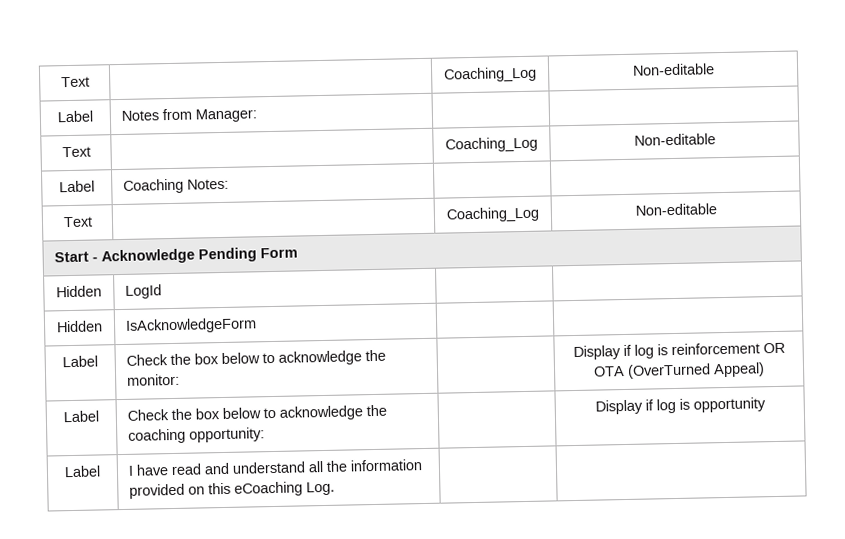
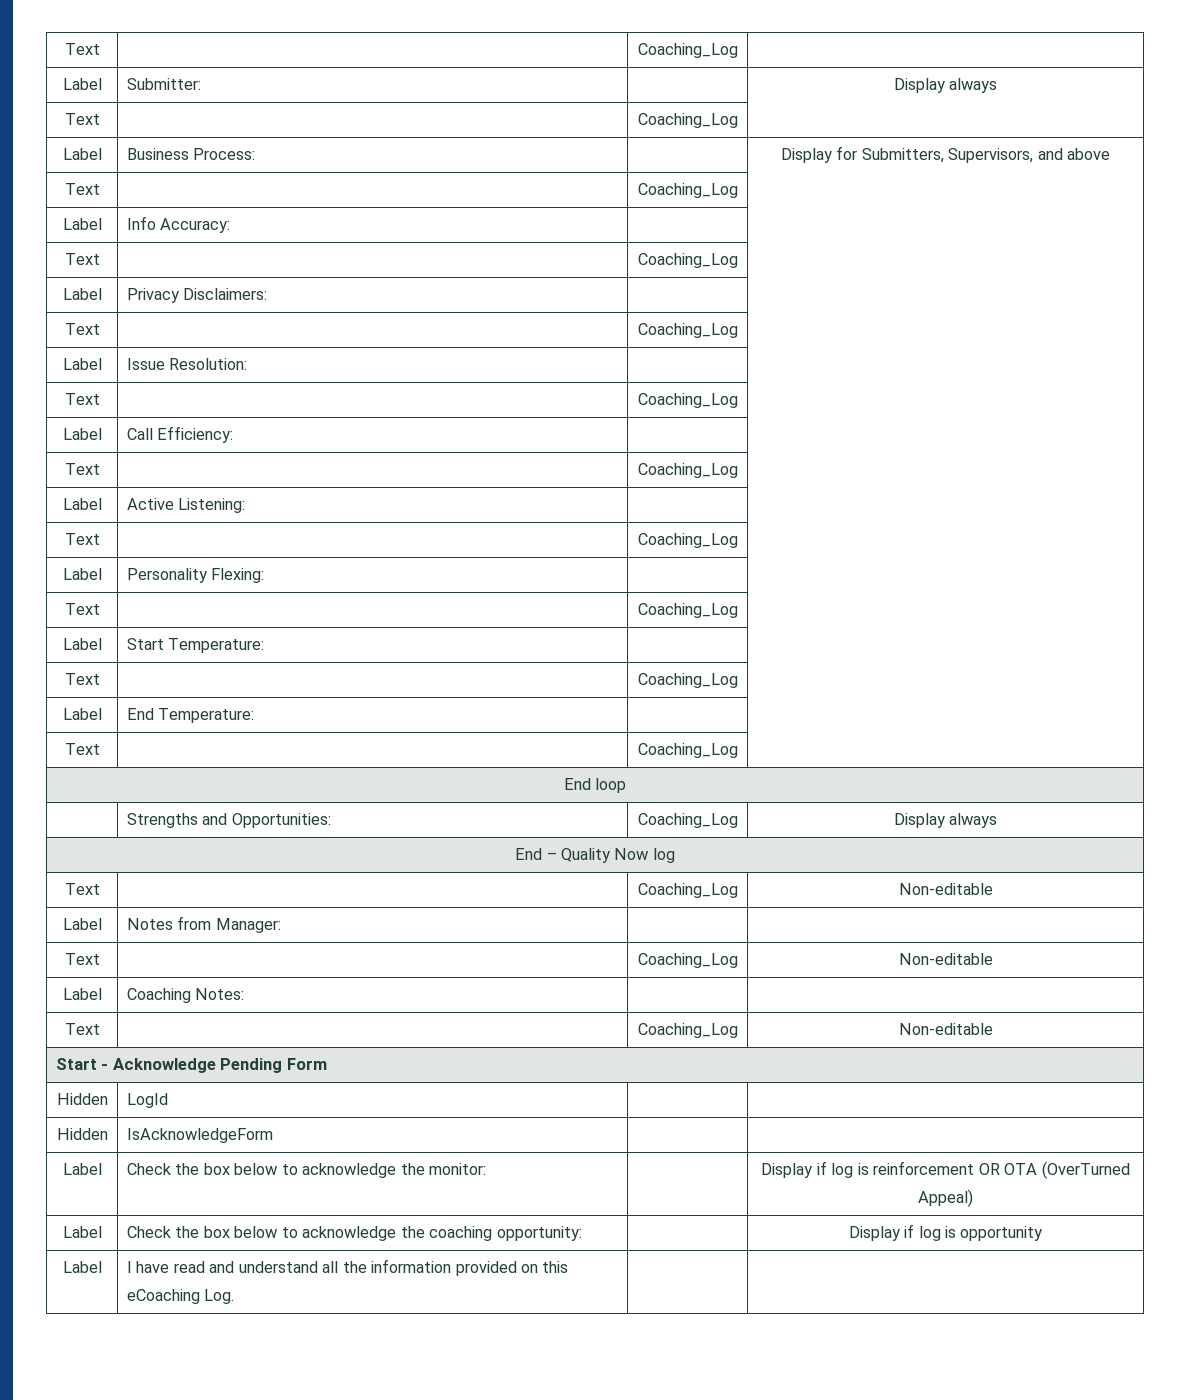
[60,76,90,88] [444,66,537,83] Text | | Coaching_Log | -> [64,43,100,55] [637,43,738,58] [62,78,102,90] [126,78,201,90] [893,78,998,93] [64,113,100,125] [637,113,738,128] [62,148,102,160] [126,148,256,160] [780,146,1111,163] [64,183,100,195] [637,183,738,198] [62,218,102,230] [126,216,231,233] [64,253,100,265] [637,253,738,268] [62,288,102,300] [126,288,268,303] [64,323,100,335] [637,323,738,338] [62,358,102,370] [126,358,248,370] [64,393,100,405] [637,393,738,408] [62,428,102,440] [126,426,234,443] [64,463,100,475] [637,463,738,478] [62,498,102,510] [126,498,246,513] [64,533,100,545] [637,533,738,548] [62,568,102,580] [126,568,265,583] [64,603,100,615] [637,603,738,618] [62,638,102,650] [126,638,265,653] [64,673,100,685] [637,673,738,688] [62,708,102,720] [126,708,255,723] [64,743,100,755] [637,743,738,758] [563,778,627,793] [126,813,331,828] [637,813,738,828] [893,813,998,828] [515,848,675,863] [64,883,100,895] [637,883,738,898] Text | | Coaching_Log | // Label | Submitter: | | Display always // Text | | Coaching_Log | // Label | Business Process: | | Display for Submitters, Supervisors, and above // Text | | Coaching_Log | // Label | Info Accuracy: | | // Text | | Coaching_Log | // Label | Privacy Disclaimers: | | // Text | | Coaching_Log | // Label | Issue Resolution: | | // Text | | Coaching_Log | // Label | Call Efficiency: | | // Text | | Coaching_Log | // Label | Active Listening: | | // Text | | Coaching_Log | // Label | Personality Flexing: | | // Text | | Coaching_Log | // Label | Start Temperature: | | // Text | | Coaching_Log | // Label | End Temperature: | | // Text | | Coaching_Log | // End loop // | Strengths and Opportunities: | Coaching_Log | Display always // End – Quality Now log // Text | | Coaching_Log |

